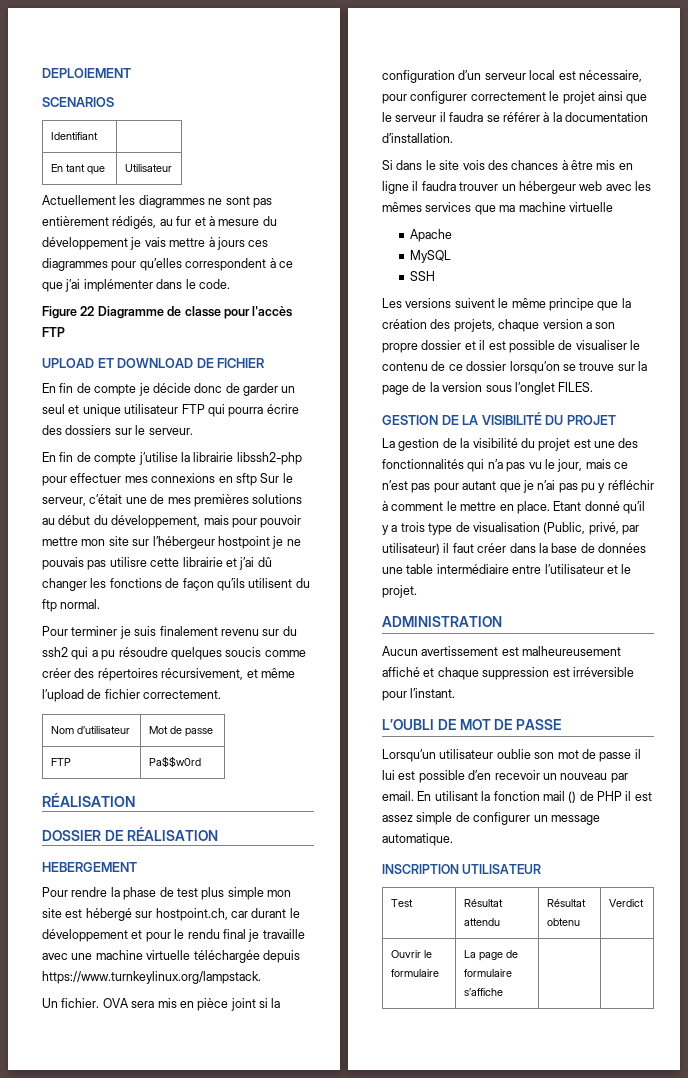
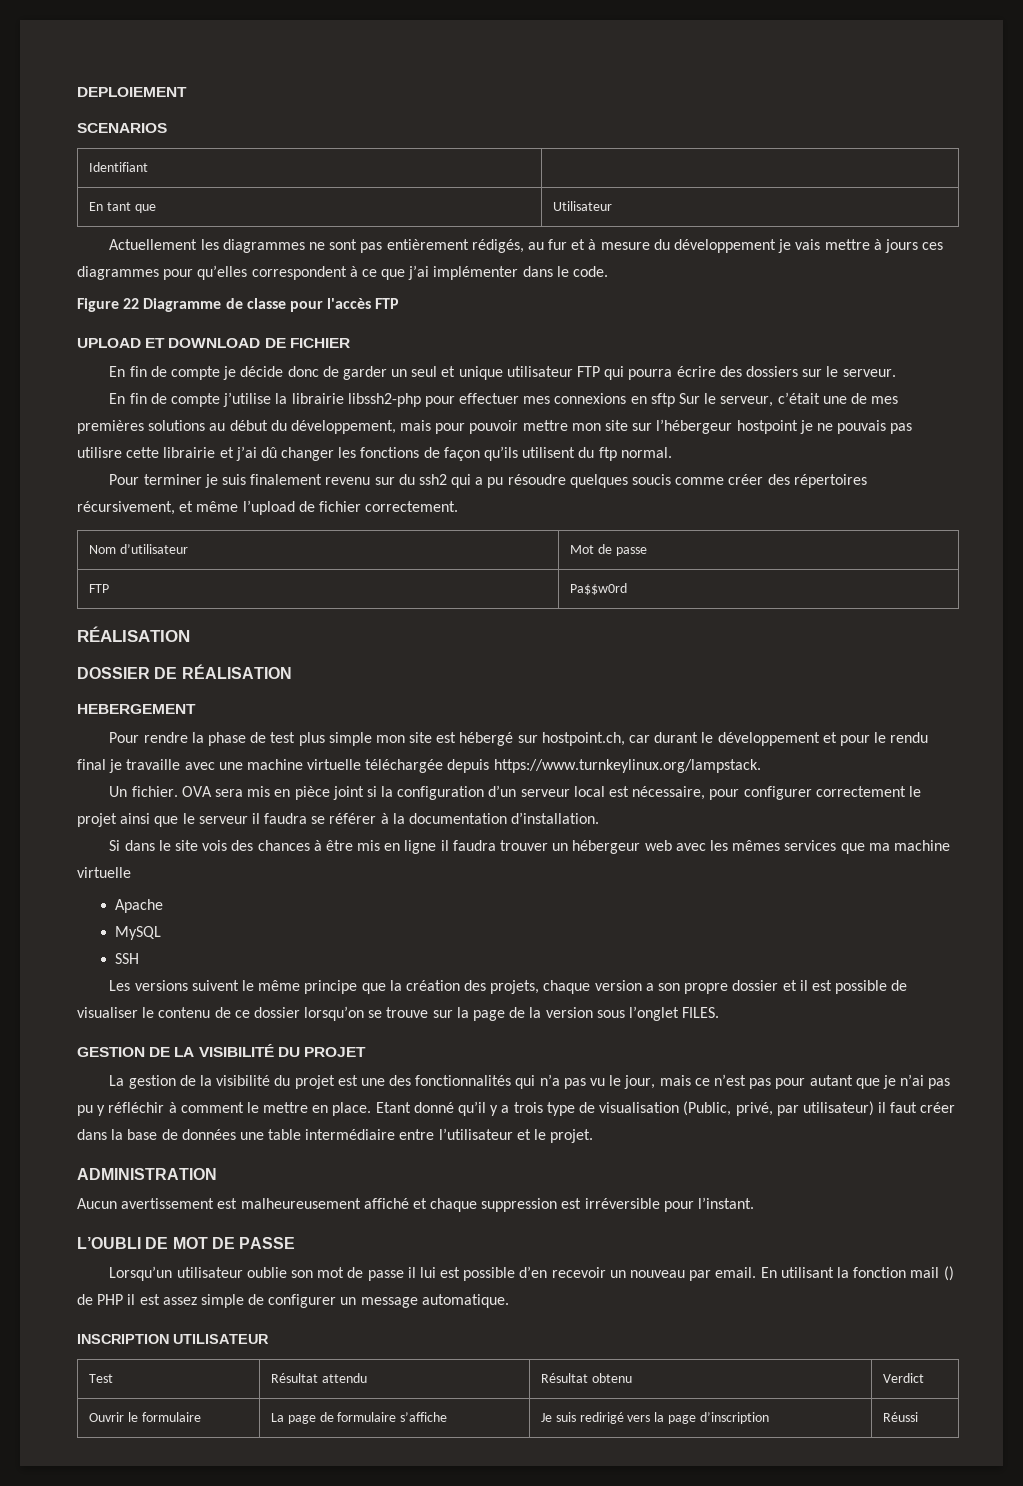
(503, 992) | -> [541,1412,769,1424] [883,1412,919,1422] Je suis redirigé vers la page d’inscription | Réussi

